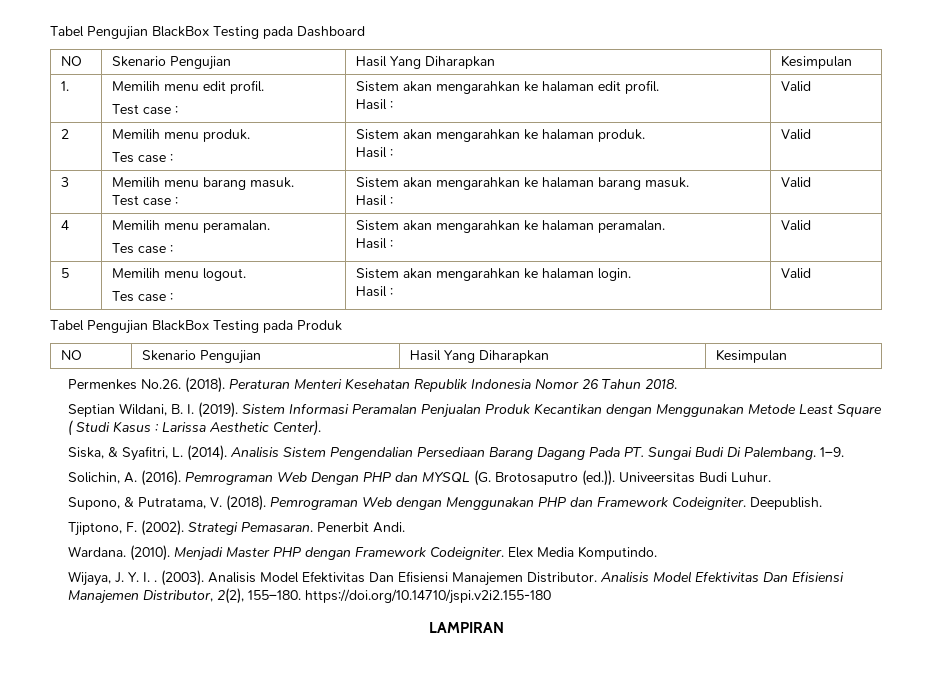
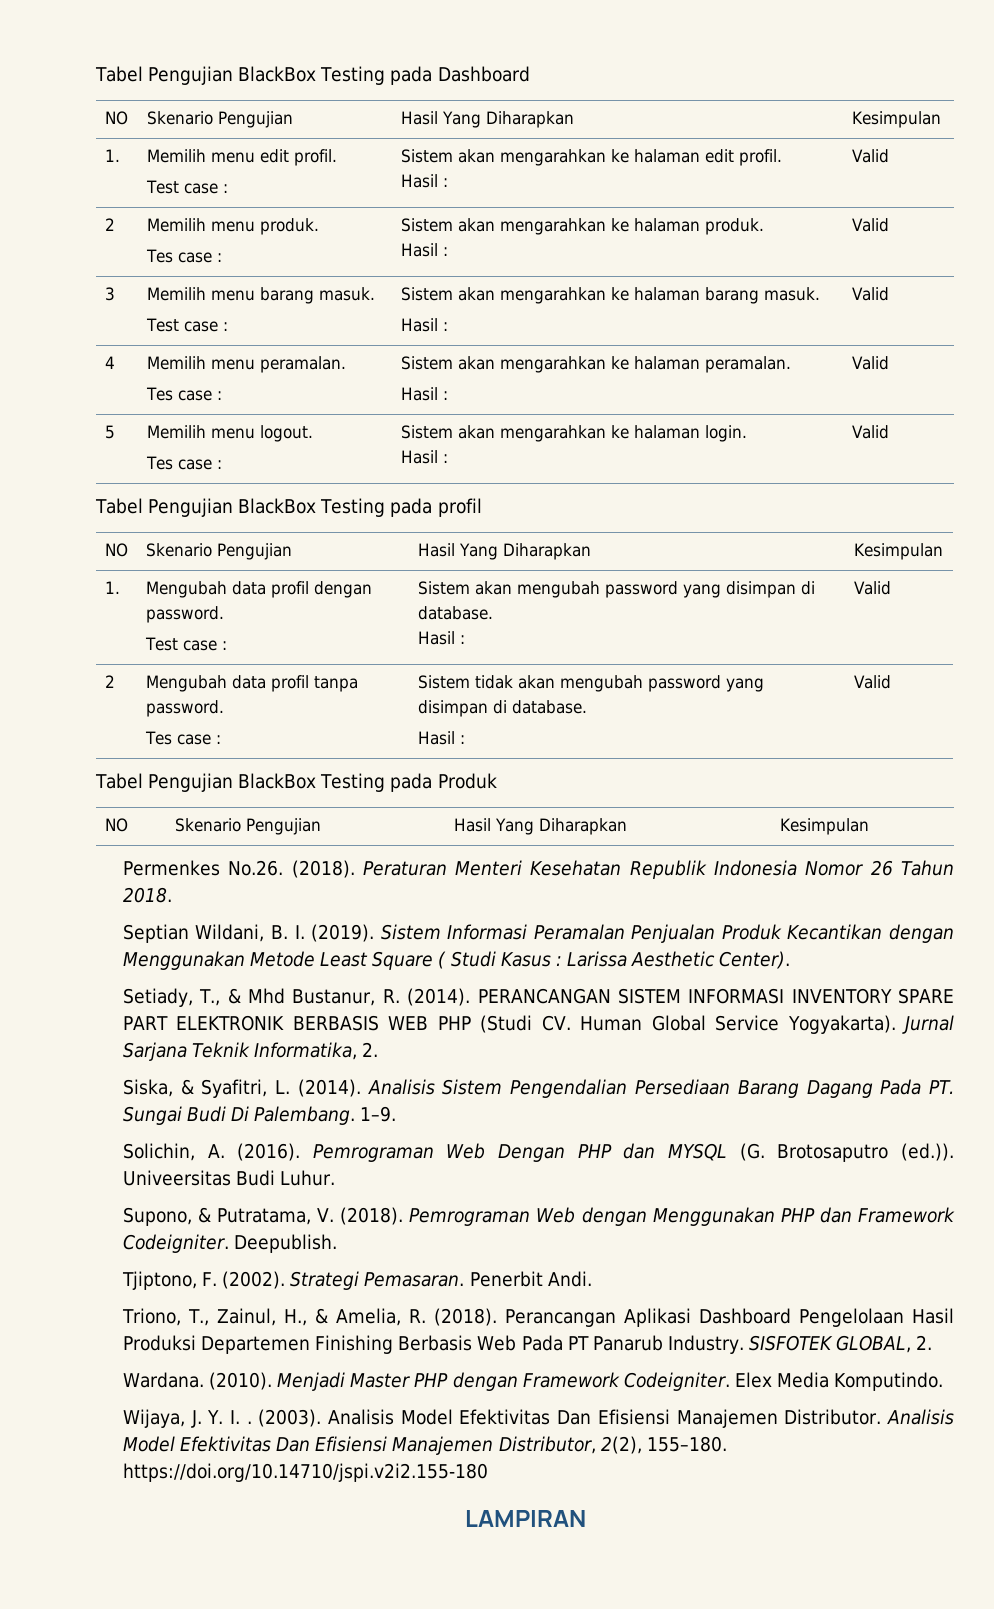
(811, 273) none -> [95,498,482,517] [104,543,128,557] [145,543,292,560] [417,543,591,560] [853,543,943,560] [104,581,120,594] [145,581,372,598] [145,606,224,623] [144,637,227,651] [417,581,815,598] [417,606,493,620] [417,631,465,645] [853,581,891,595] [104,675,115,688] [145,675,358,692] [145,700,224,717] [144,731,221,745] [417,675,764,692] [417,700,587,717] [417,731,465,745] [853,675,891,689] // Tabel Pengujian BlackBox Testing pada profil // NO | Skenario Pengujian | Hasil Yang Diharapkan | Kesimpulan // 1. | Mengubah data profil dengan password. // Test case : | Sistem akan mengubah password yang disimpan di database. // Hasil : | Valid // 2 | Mengubah data profil tanpa password. // Tes case : | Sistem tidak akan mengubah password yang disimpan di database. // Hasil : | Valid
(322, 428) none -> [122,988,955,1007] [122,1015,954,1034] [122,1042,379,1061] // Setiady, T., & Mhd Bustanur, R. (2014). PERANCANGAN SISTEM INFORMASI INVENTORY SPARE PART ELEKTRONIK BERBASIS WEB PHP (Studi CV. Human Global Service Yogyakarta). Jurnal Sarjana Teknik Informatika, 2.
(406, 527) none -> [121,1308,955,1327] [122,1335,933,1354] // Triono, T., Zainul, H., & Amelia, R. (2018). Perancangan Aplikasi Dashboard Pengelolaan Hasil Produksi Departemen Finishing Berbasis Web Pada PT Panarub Industry. SISFOTEK GLOBAL, 2.

